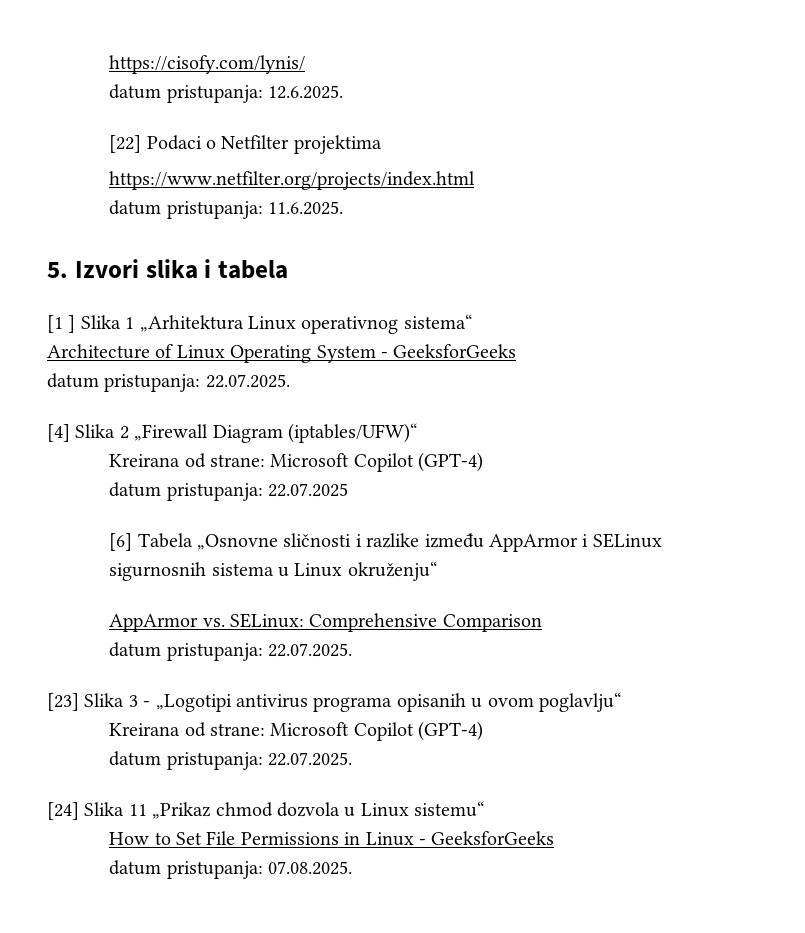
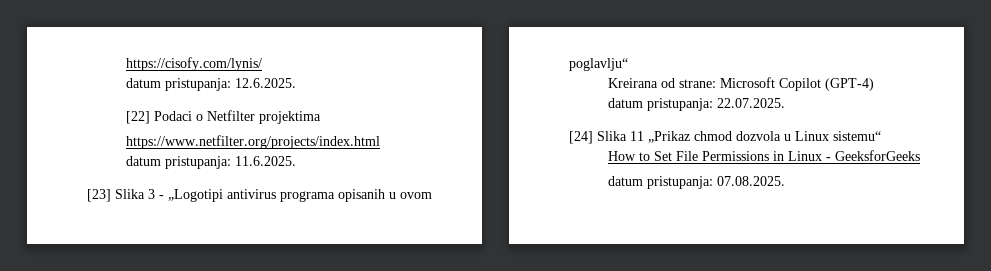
[47,259,288,279] [47,314,473,334] [47,344,517,363] [47,373,290,392] [47,423,418,443] [109,452,484,472] [109,482,349,501] [109,533,662,552] [109,561,438,581] [109,613,542,632] [109,642,353,661] // 5. Izvori slika i tabela // [1 ] Slika 1 „Arhitektura Linux operativnog sistema“ // Architecture of Linux Operating System - GeeksforGeeks // datum pristupanja: 22.07.2025. // [4] Slika 2 „Firewall Diagram (iptables/UFW)“ // Kreirana od strane: Microsoft Copilot (GPT-4) // datum pristupanja: 22.07.2025 // [6] Tabela „Osnovne sličnosti i razlike između AppArmor i SELinux sigurnosnih sistema u Linux okruženju“ // AppArmor vs. SELinux: Comprehensive Comparison // datum pristupanja: 22.07.2025. -> (297, 161) none

